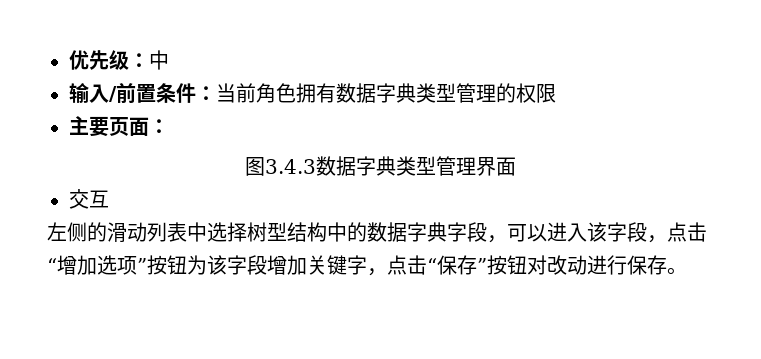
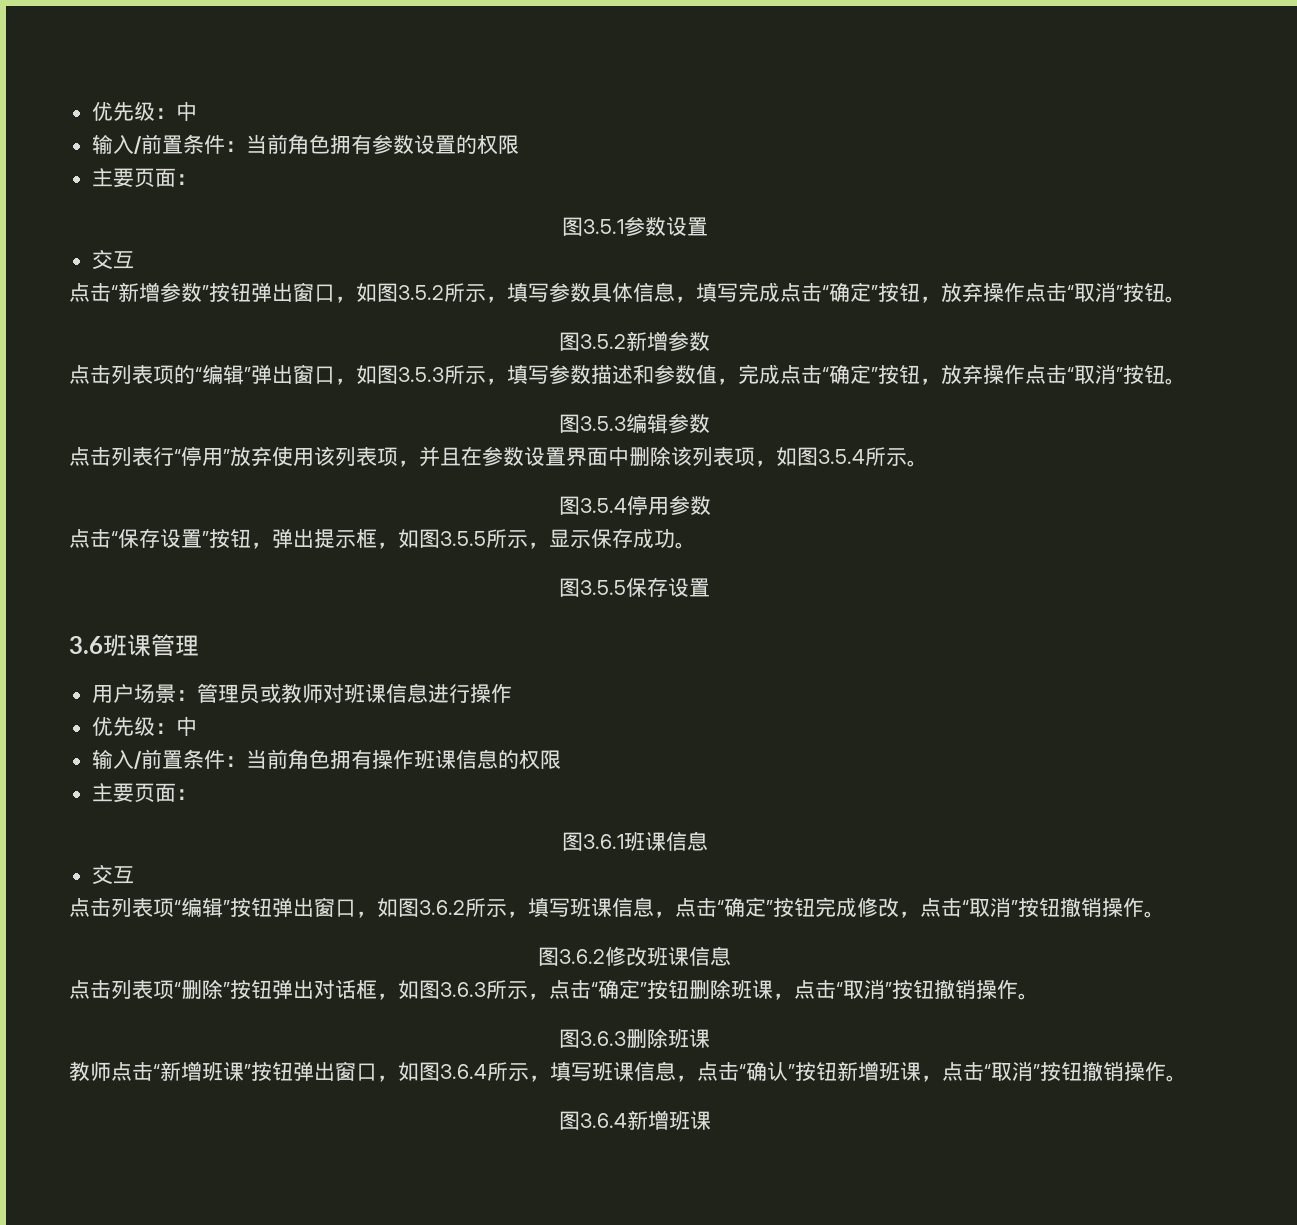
[336,83,556,103] [69,116,169,137] [245,156,516,176] [69,189,109,209] [47,222,707,243] [47,255,387,276] 数据字典类型管理的权限 // 主要页面： // 图3.4.3数据字典类型管理界面 // 交互 // 左侧的滑动列表中选择树型结构中的数据字典字段，可以进入该字段，点击“增加选项”按钮为该字段增加关键字， -> [371,134,519,155] [91,168,197,187] [561,216,708,236] [91,249,134,270] [69,282,1186,303] [559,331,710,351] [69,364,1186,385] [559,413,710,434] [69,446,928,467] [558,495,711,515] 参数设置的权限 // 主要页面： // 图3.5.1参数设置 // 交互 // 点击“新增参数”按钮弹出窗口，如图3.5.2所示，填写参数具体信息，填写完成点击“确定”按钮，放弃操作点击“取消”按钮。 // 图3.5.2新增参数 // 点击列表项的“编辑”弹出窗口，如图3.5.3所示，填写参数描述和参数值，完成点击“确定”按钮，放弃操作点击“取消”按钮。 // 图3.5.3编辑参数 // 点击列表行“停用”放弃使用该列表项，并且在参数设置界面中删除该列表项，如图3.5.4所示。 // 图3.5.4停用参数 //
[477,255,687,275] ”按钮对改动进行保存。 -> [160,528,696,549] [559,577,710,597] [69,634,199,657] [91,683,512,704] [91,716,197,737] [91,749,561,770] [91,783,197,802] [561,831,708,851] [91,864,134,885] [69,897,1165,918] [538,946,731,966] [69,979,1039,1000] [559,1028,710,1048] [69,1061,1187,1082] [558,1110,711,1130] 设置”按钮，弹出提示框，如图3.5.5所示，显示保存成功。 // 图3.5.5保存设置 // 3.6班课管理 // 用户场景：管理员或教师对班课信息进行操作 // 优先级：中 // 输入/前置条件：当前角色拥有操作班课信息的权限 // 主要页面： // 图3.6.1班课信息 // 交互 // 点击列表项“编辑”按钮弹出窗口，如图3.6.2所示，填写班课信息，点击“确定”按钮完成修改，点击“取消”按钮撤销操作。 // 图3.6.2修改班课信息 // 点击列表项“删除”按钮弹出对话框，如图3.6.3所示，点击“确定”按钮删除班课，点击“取消”按钮撤销操作。 // 图3.6.3删除班课 // 教师点击“新增班课”按钮弹出窗口，如图3.6.4所示，填写班课信息，点击“确认”按钮新增班课，点击“取消”按钮撤销操作。 // 图3.6.4新增班课

